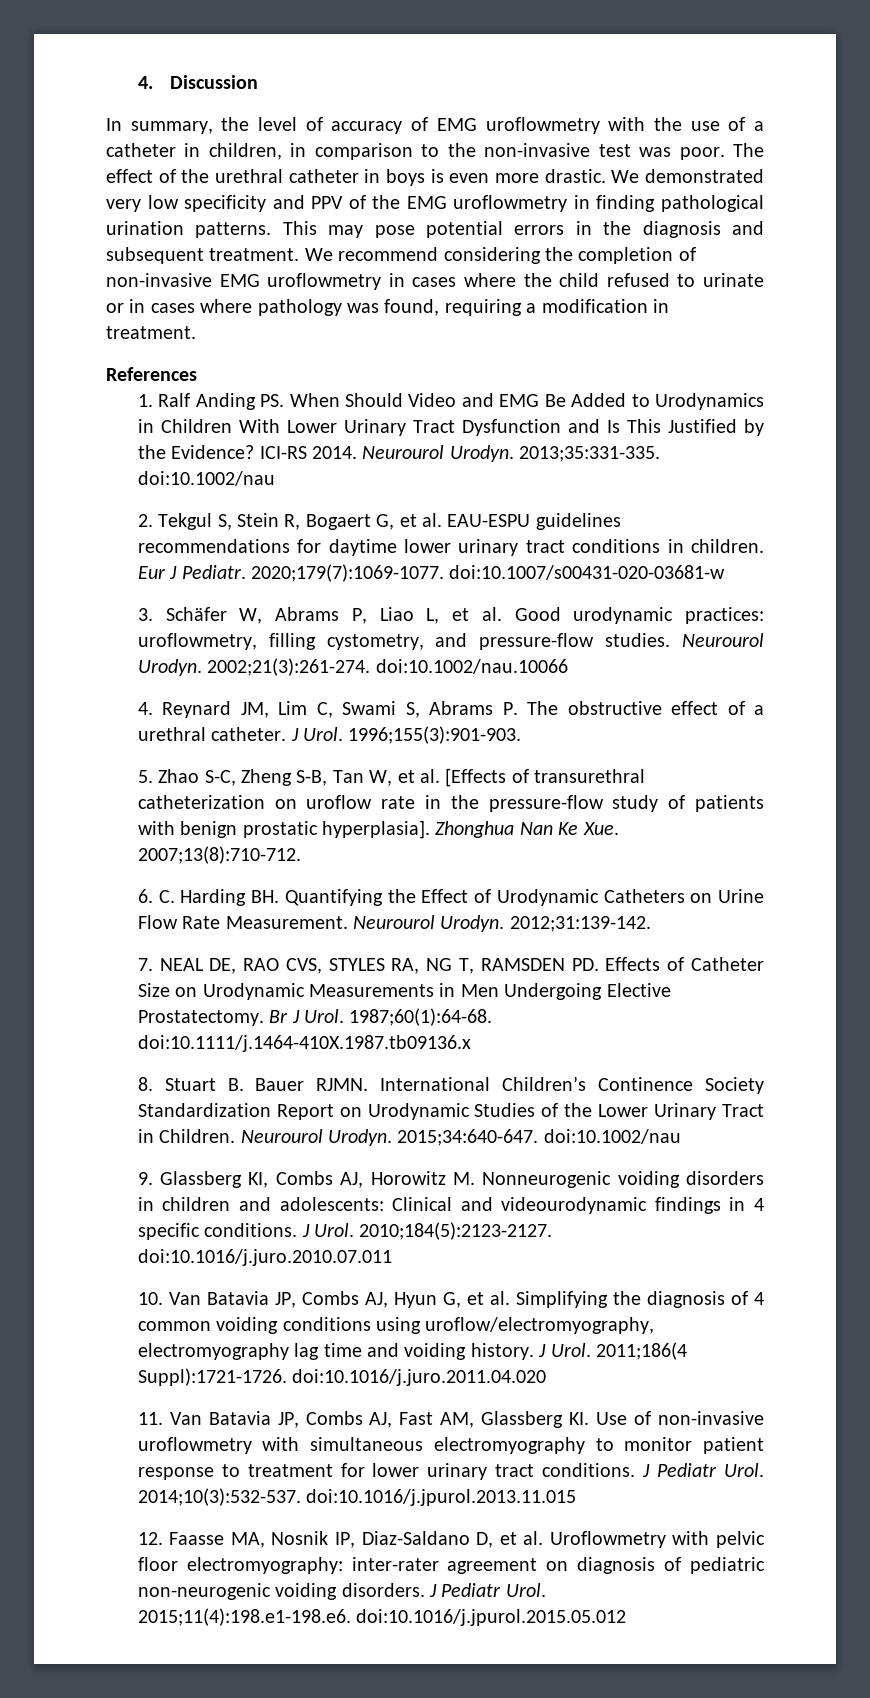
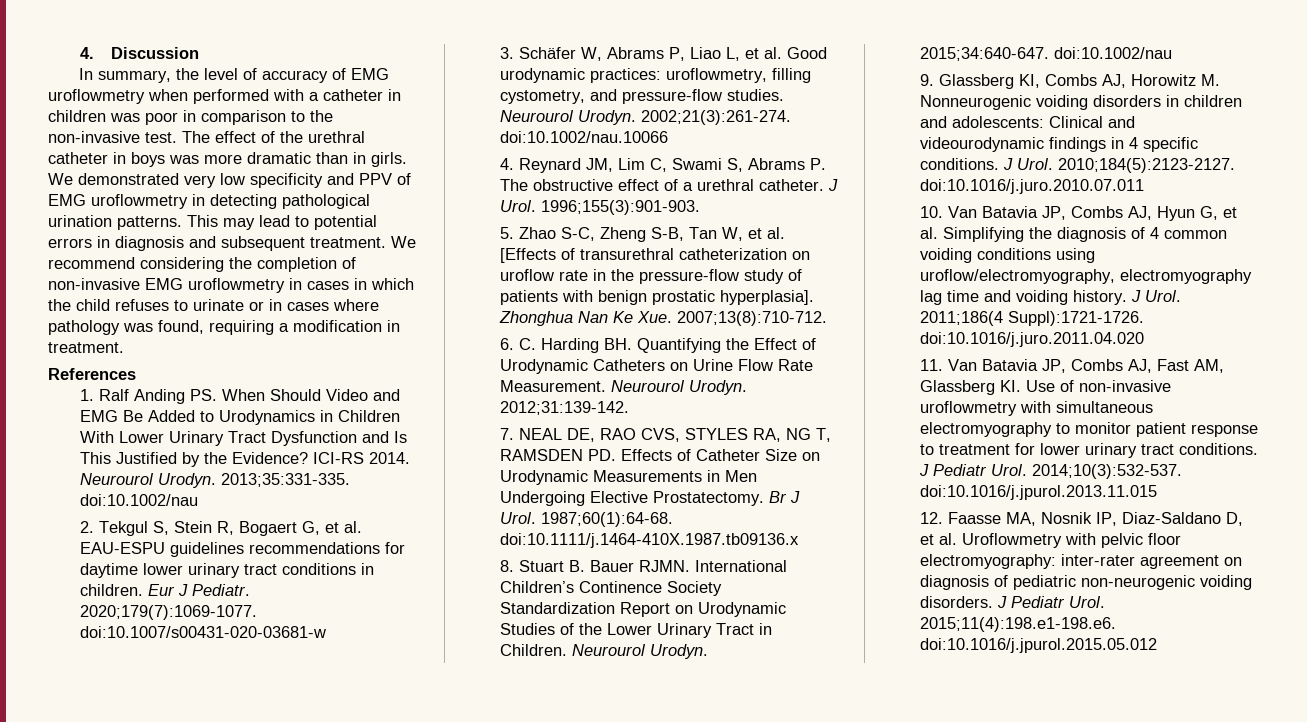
[608,117,765,131] [106,143,282,160] with the use of a catheter in children, -> [148,89,401,104] [48,110,178,125] when performed with a catheter in children was poor
[598,144,725,160] test was poor. -> [145,132,177,143] test.
[430,169,606,183] is even more drastic. -> [169,152,407,167] was more dramatic than in girls.
[372,195,656,212] the EMG uroflowmetry in finding -> [48,194,277,209] EMG uroflowmetry in detecting
[374,225,415,238] pose -> [259,215,309,227] lead to
[603,221,632,235] the -> (110, 242) none
[464,273,516,287] where -> [354,278,414,290] in which
[606,273,670,287] refused -> [115,299,169,311] refuses

